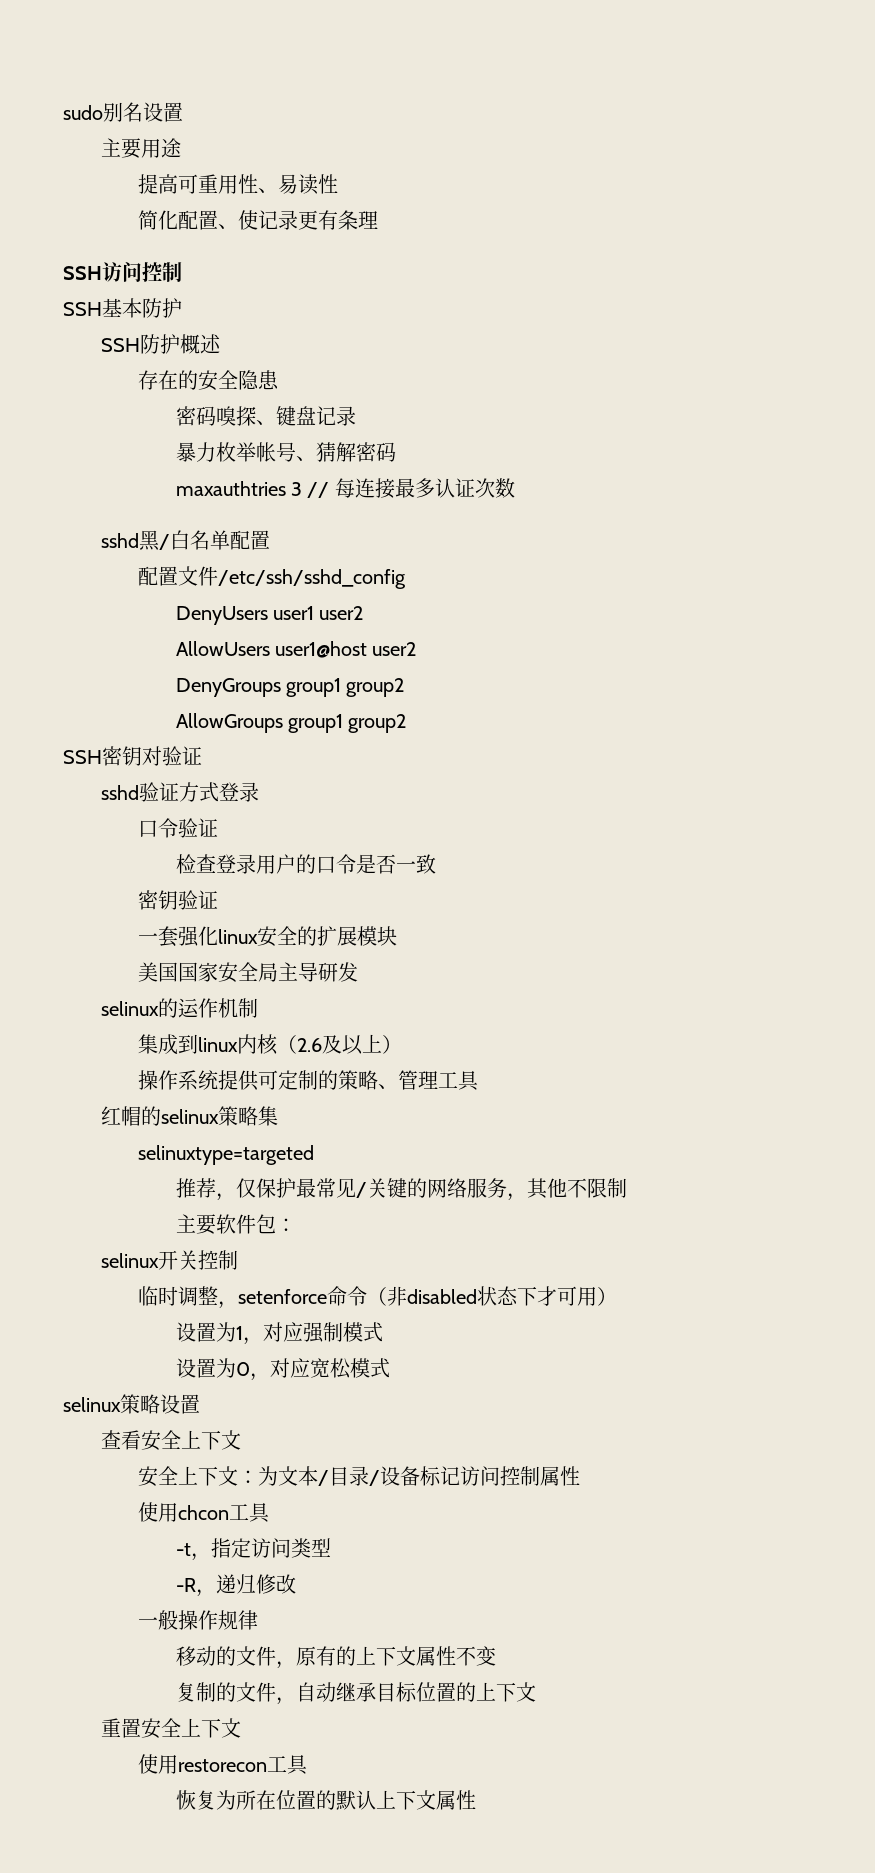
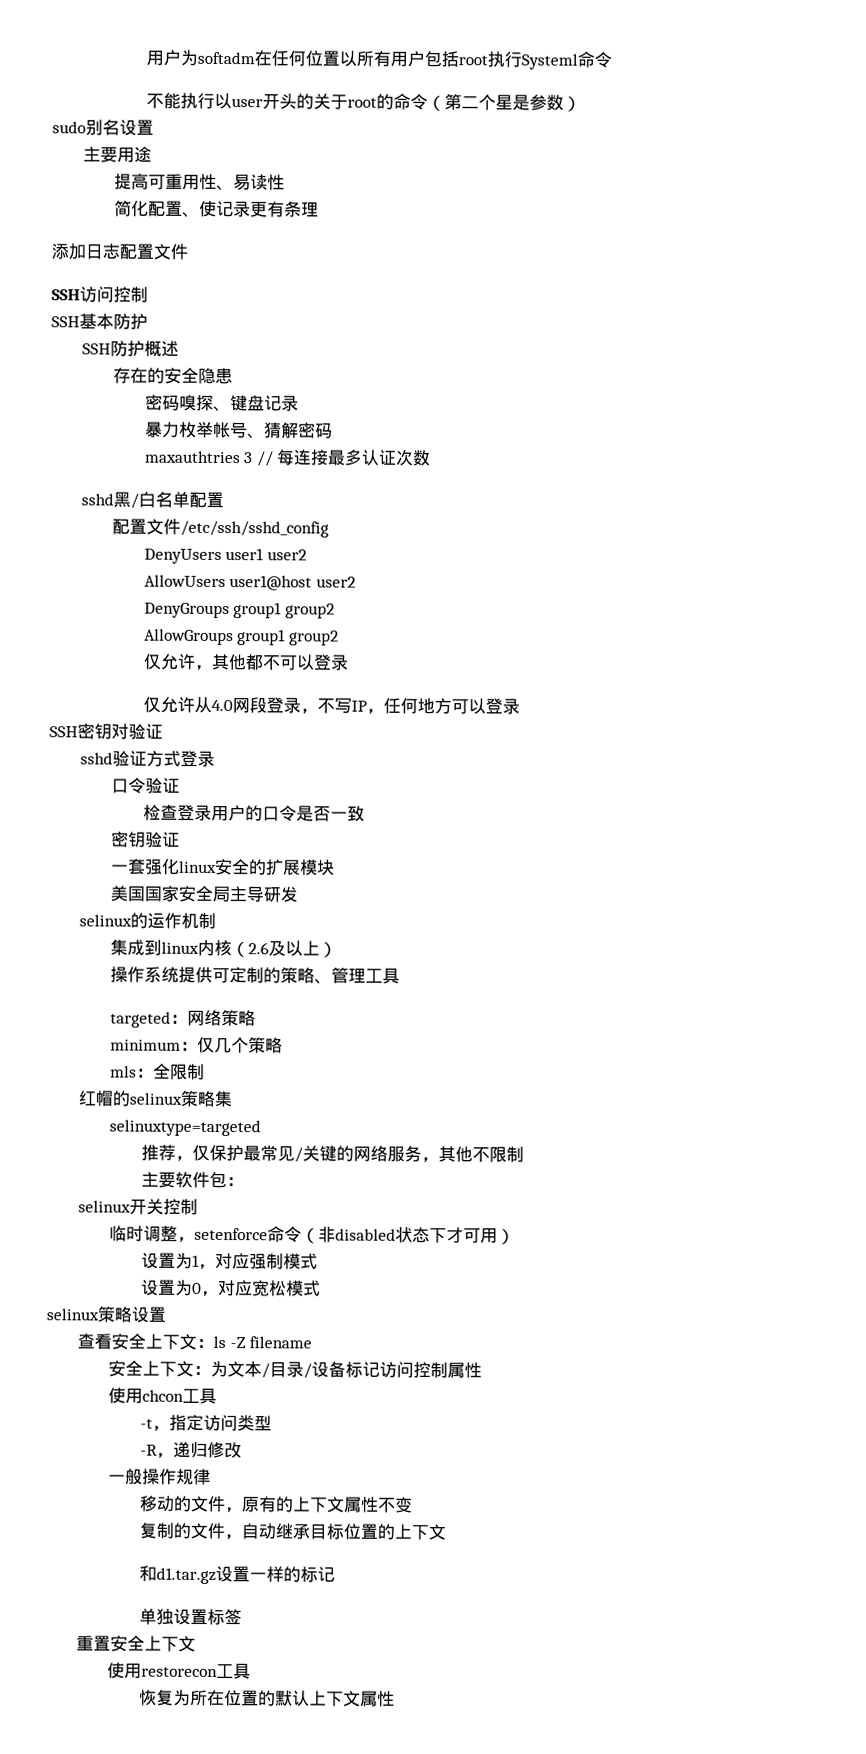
(63, 112) none -> [145,49,612,70] [145,92,581,112] 用户为softadm在任何位置以所有用户包括root执行Systeml命令 // 不能执行以user开头的关于root的命令（第二个星是参数） //
(379, 220) none -> [51,243,188,260] // 添加日志配置文件
(407, 723) none -> [142,653,349,671] [142,696,520,715] // 仅允许，其他都不可以登录 // 仅允许从4.0网段登录，不写IP，任何地方可以登录
(480, 1081) none -> [110,1009,257,1028] [110,1036,284,1054] [110,1063,206,1080] // targeted：网络策略 // minimum：仅几个策略 // mls：全限制
(241, 1440) none -> [196,1335,313,1349] ：ls -Z filename
(536, 1692) none -> [138,1565,335,1584] [138,1608,242,1626] // 和d1.tar.gz设置一样的标记 // 单独设置标签

